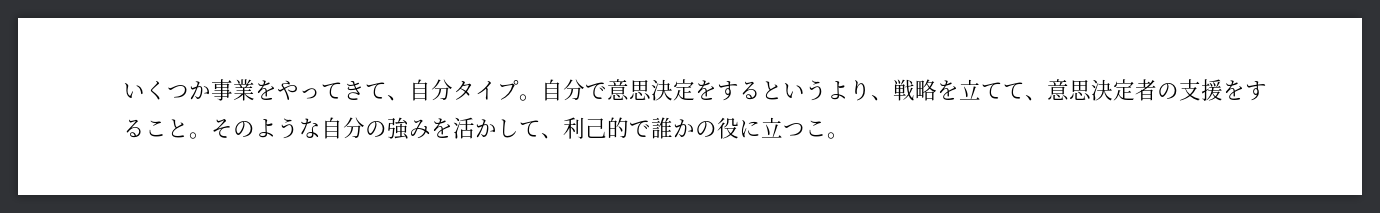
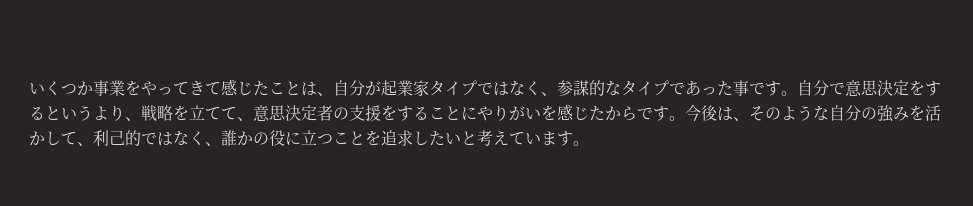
[387,79,519,101] 、自分タイプ -> [221,79,781,97] 感じたことは、自分が起業家タイプではなく、参謀的なタイプであった事です
[189,132,211,139] 。 -> [461,104,749,122] にやりがいを感じたからです。今後は、
(651, 128) none -> [157,130,221,146] はなく、
(827, 128) none -> [349,130,573,146] とを追求したいと考えています

